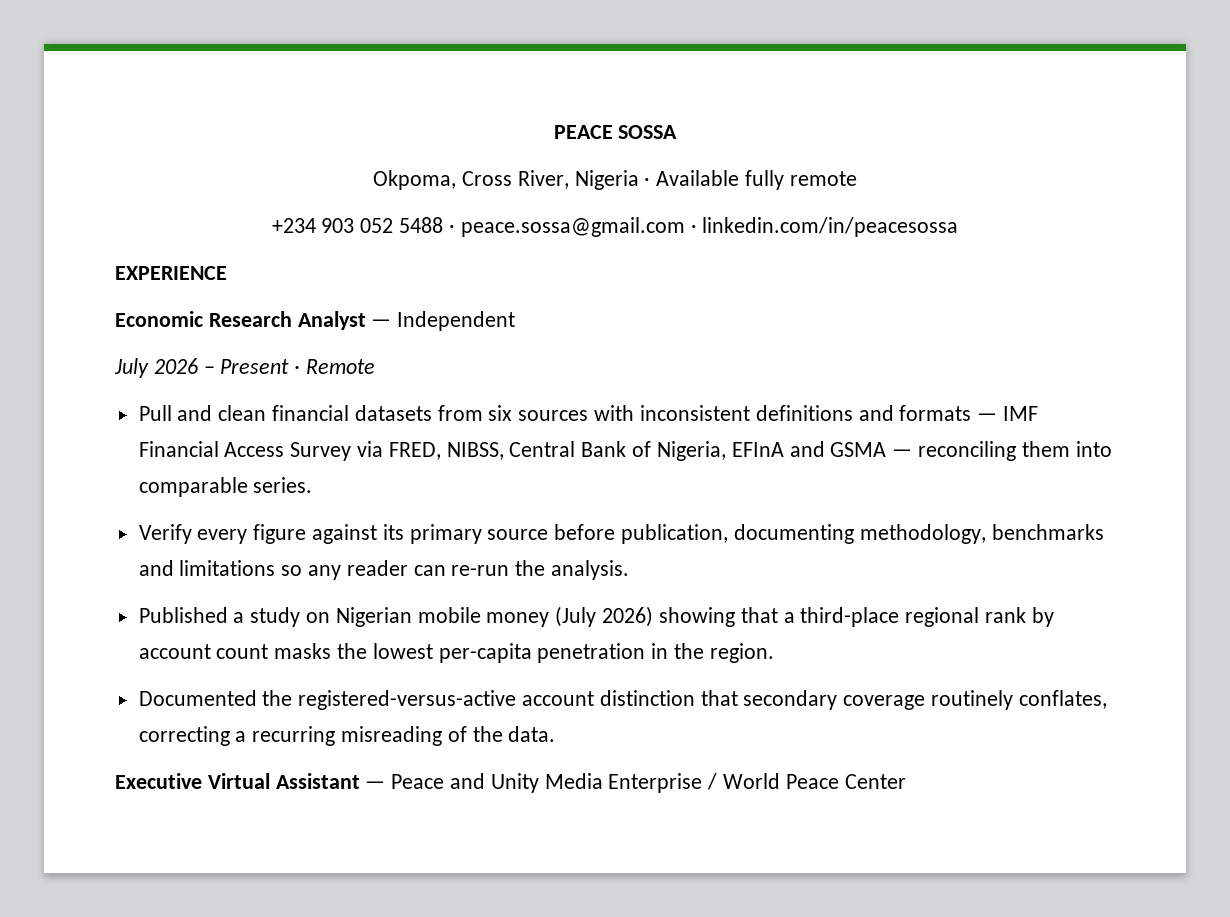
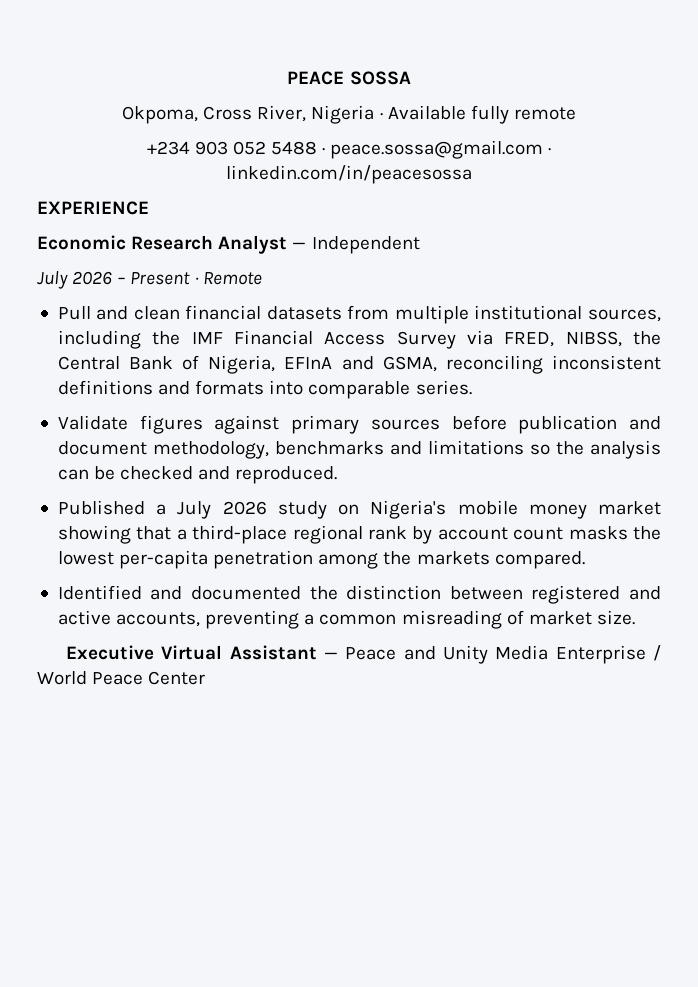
[488,405,998,421] six sources with inconsistent definitions and formats — -> [394,305,661,324] [57,330,181,349] multiple institutional sources, including the
(504, 451) none -> [633,331,661,345] the
[830,441,1112,461] [138,477,313,497] [138,524,854,544] GSMA — reconciling them into comparable series. // Verify every figure against its primary source before publication, documenting -> [382,355,661,374] [57,380,472,399] [57,415,662,434] [57,441,147,455] GSMA, reconciling inconsistent definitions and formats into comparable series. // Validate figures against primary sources before publication and document
[308,560,630,580] any reader can re-run the analysis. -> [555,440,662,459] [57,466,338,484] the analysis can be checked and reproduced.
(245, 617) none -> [177,501,267,519] July 2026
[335,607,412,627] Nigerian -> [370,500,447,519] Nigeria's
[555,606,654,627] (July 2026) -> [598,501,662,515] market
[651,643,774,663] [138,690,1107,710] [138,726,556,746] in the region. // Documented the registered-versus-active account distinction that secondary coverage routinely conflates, correcting a recurring misreading of the data. -> [318,551,585,569] [57,585,661,604] [57,610,635,629] among the markets compared. // Identified and documented the distinction between registered and active accounts, preventing a common misreading of market size.

